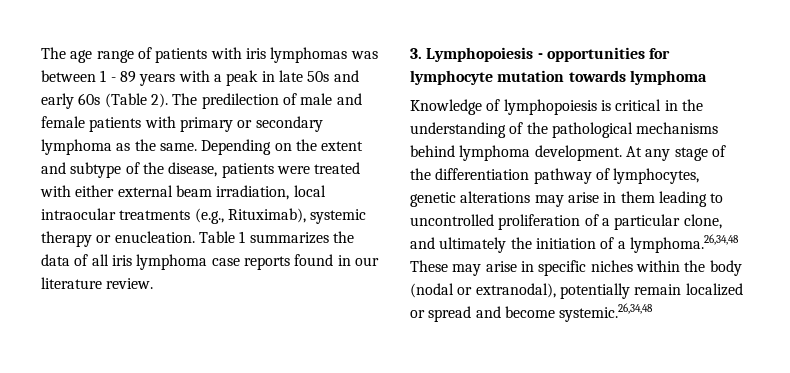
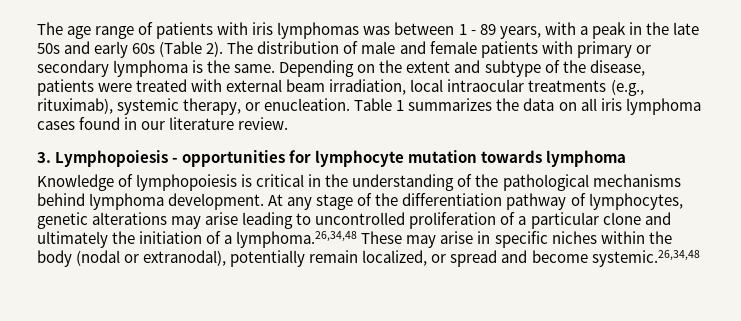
[139,74,176,86] years -> [499,26,541,39] years,
(275, 76) none -> [645,22,669,35] the
[201,93,279,109] predilection -> [257,41,340,54] distribution
[116,143,131,151] as -> [192,60,204,73] is
[75,185,115,197] either -> (223, 85) none
[227,208,367,224] [41,231,92,247] Rituximab), systemic therapy -> [37,98,242,115] rituximab), systemic therapy,
[74,254,89,266] of -> [558,102,577,111] on
[211,256,290,270] case reports -> [37,121,75,130] cases
[603,191,655,203] in them -> (239, 218) none
[683,214,722,229] clone, -> [602,212,641,225] clone
[685,283,743,296] localized -> [362,250,428,266] localized,

